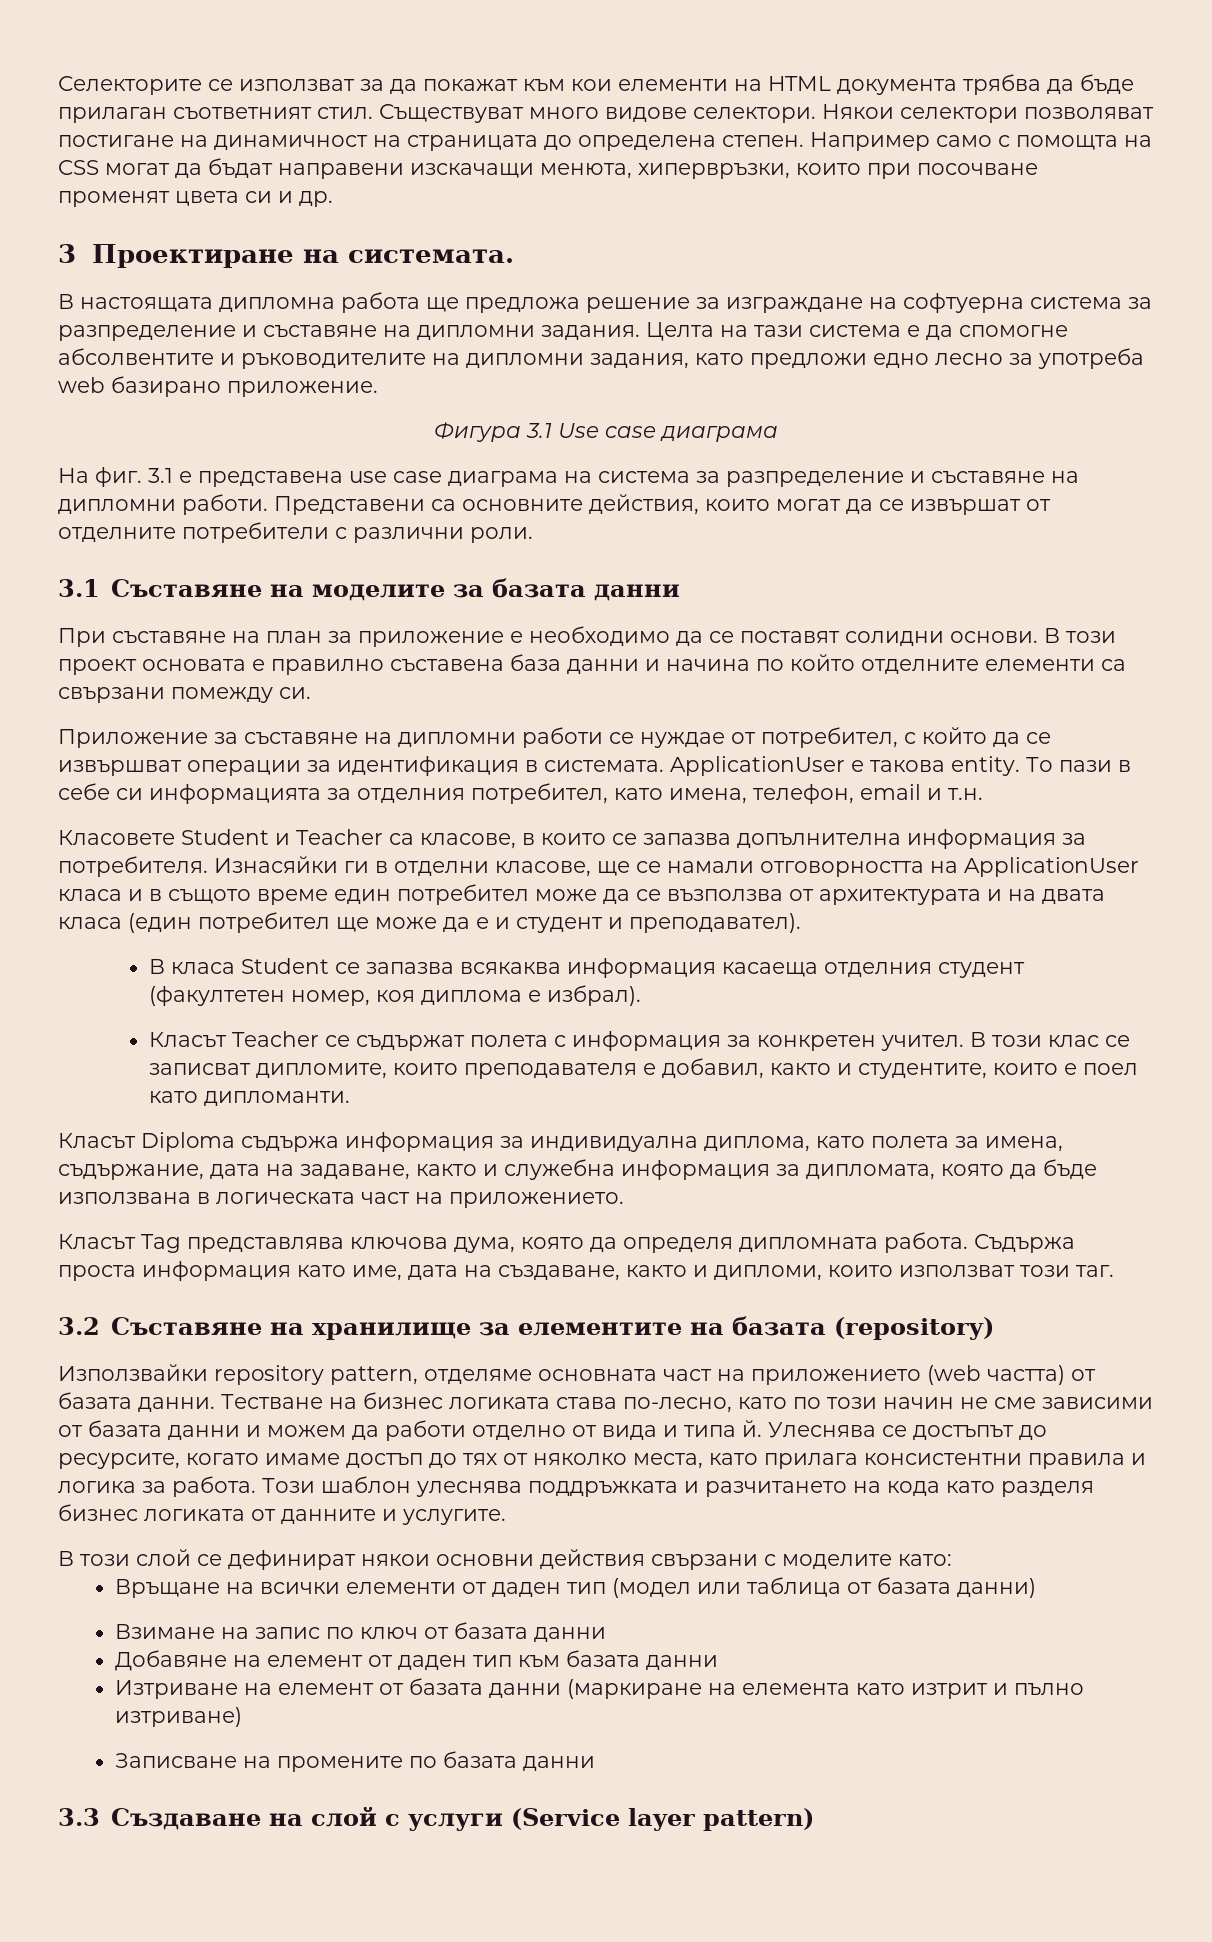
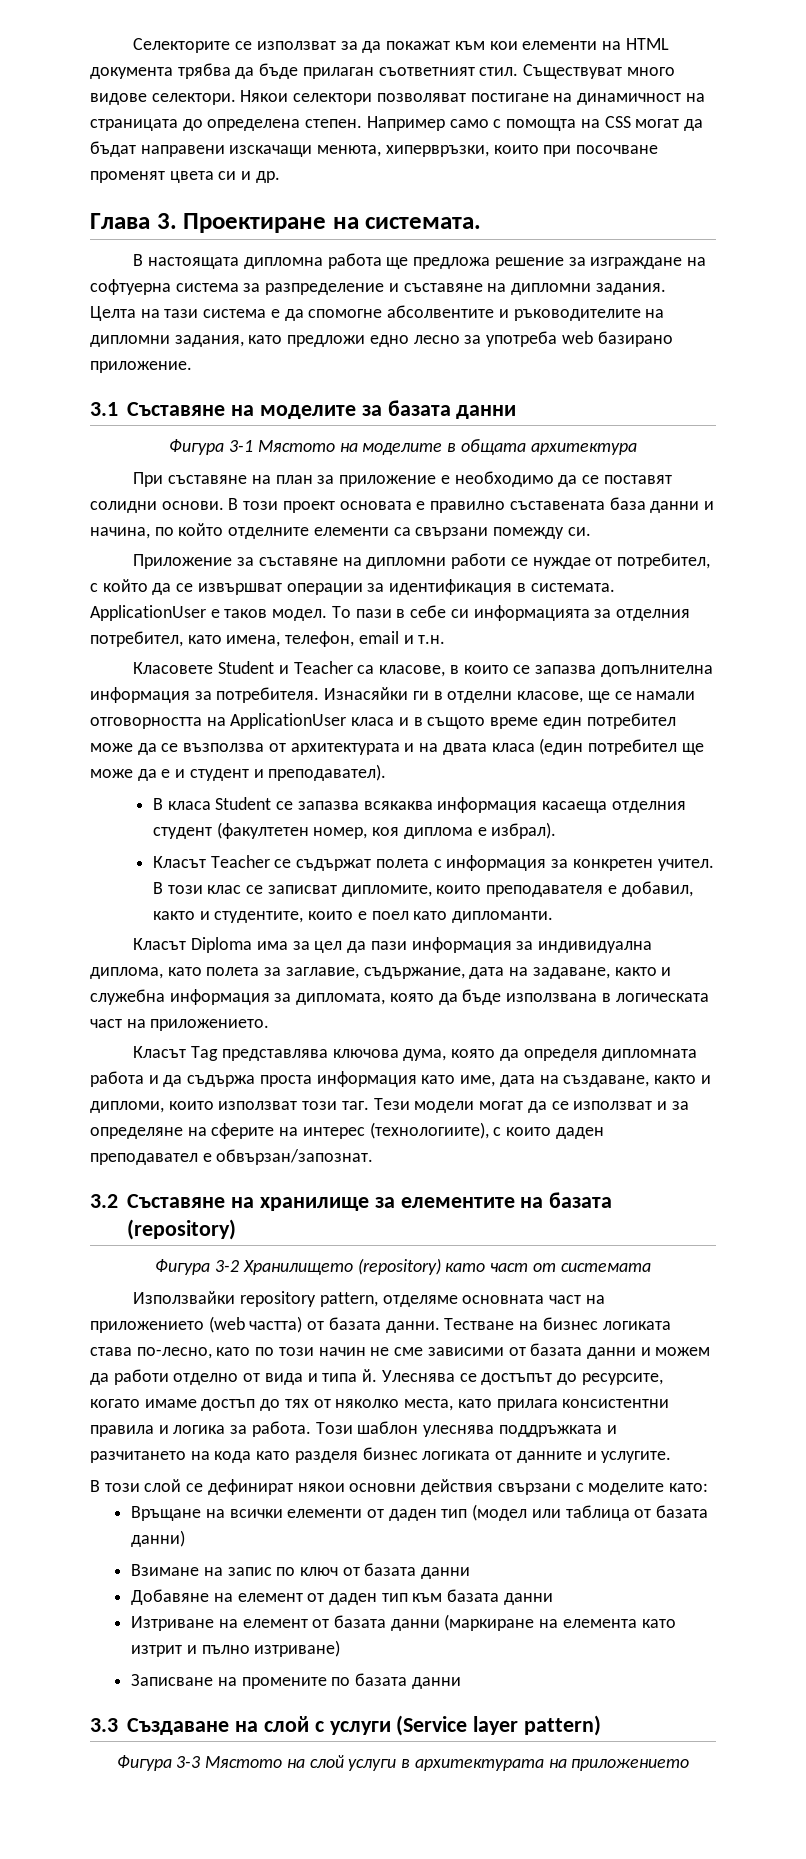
[58,244,76,263] 3 -> [90,213,177,229] Глава 3.
[434,422,778,442] [58,467,1079,487] [58,494,1051,515] [58,522,533,543] // Фигура 3.1 Use case диаграма // На фиг. 3.1 е представена use case диаграма на система за разпределение и съставяне на дипломни работи. Представени са основните действия, които могат да се извършат от отделните потребители с различни роли. -> (192, 367) none
(680, 592) none -> [169,439,637,455] // Фигура 3-1 Мястото на моделите в общата архитектура
[390,659,504,671] съставена -> [509,501,605,510] съставената
[666,659,750,671] начина -> [90,527,150,539] начина,
[870,756,1020,776] такова entity. -> [224,609,328,621] таков модел.
[241,1136,339,1152] съдържа -> [256,941,407,953] има за цел да пази
[985,1136,1063,1152] имена, -> [285,967,359,979] заглавие,
[884,1232,1075,1253] работа. Съдържа -> [90,1071,256,1087] работа и да съдържа
(1114, 1271) none -> [373,1098,689,1113] [90,1122,604,1139] [90,1149,374,1165] Тези модели могат да се използват и за определяне на сферите на интерес (технологиите), с които даден преподавател е обвързан/запознат.
(994, 1328) none -> [155,1258,651,1275] // Фигура 3-2 Хранилището (repository) като част от системата
(814, 1819) none -> [116,1755,690,1771] // Фигура 3-3 Мястото на слой услуги в архитектурата на приложението

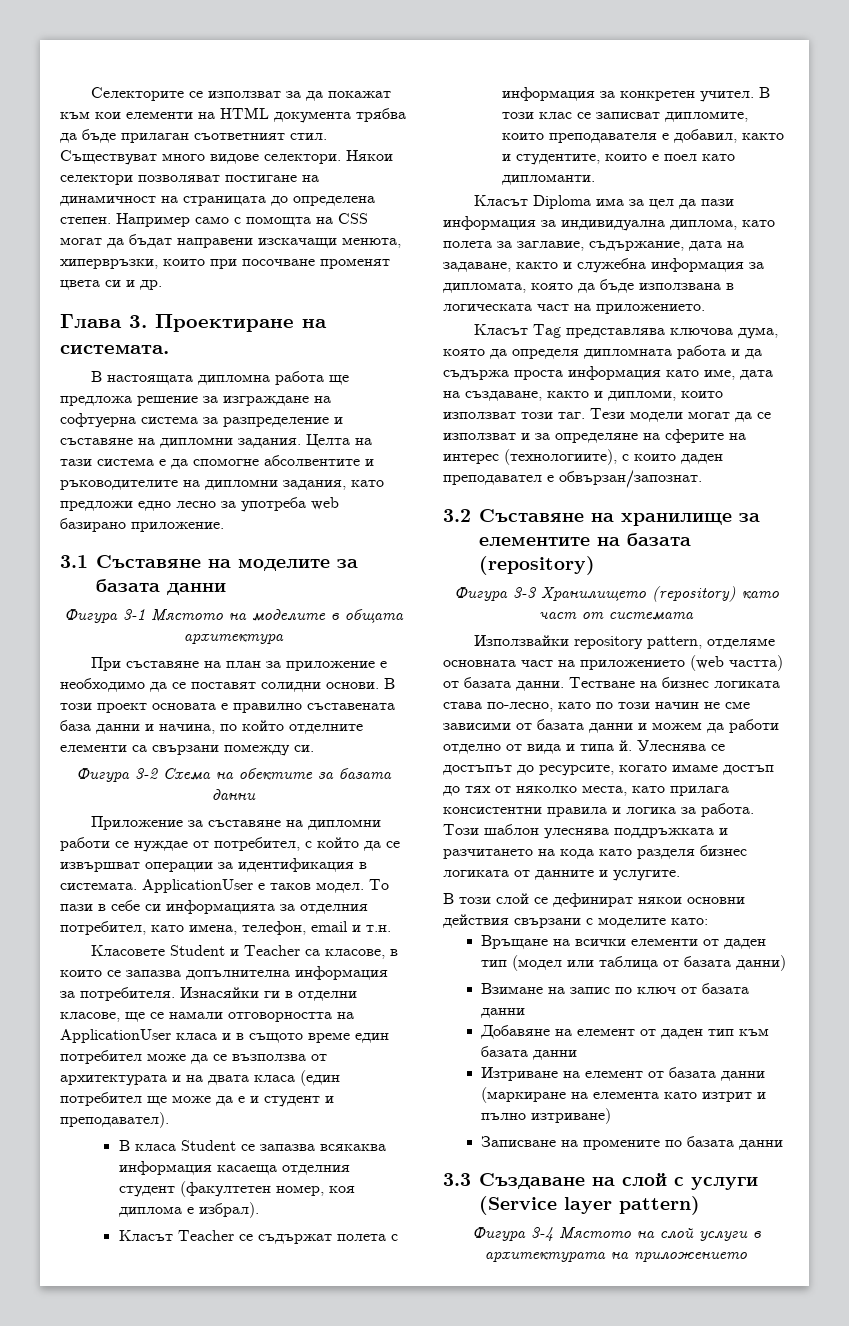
(591, 531) none -> [75,768,392,783] [211,789,256,800] // Фигура 3-2 Схема на обектите за базата данни
[215,1260,240,1272] 3-2 -> [512,587,536,598] 3-3
[176,1756,201,1768] 3-3 -> [530,1227,553,1241] 3-4

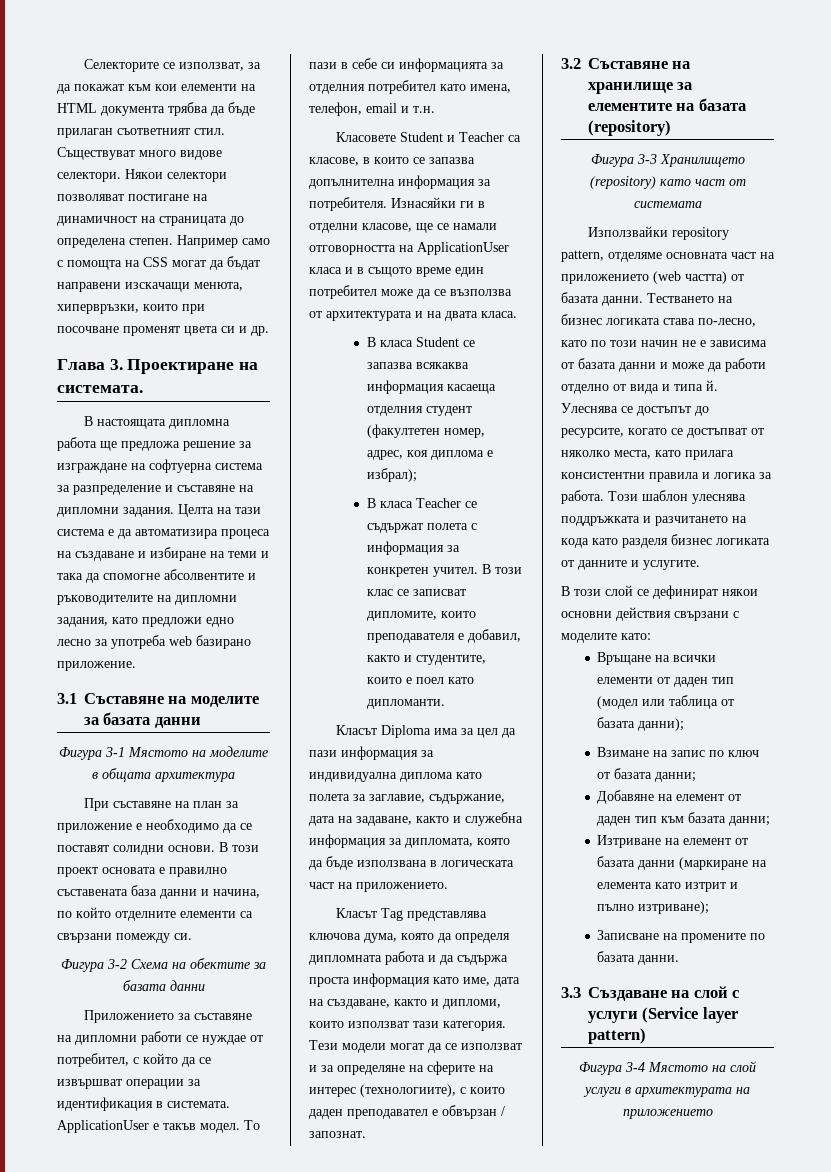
[208,91,282,98] използват -> [179,62,245,71] използват,
(188, 464) none -> [135,529,270,539] [57,547,269,561] [57,573,100,583] автоматизира процеса на създаване и избиране на теми и така да
[91,816,184,830] Приложение -> [84,1010,175,1023] Приложението
[270,883,311,890] таков -> [163,1123,196,1130] такъв
[60,921,146,935] потребител, -> [368,80,436,94] потребител
[254,1070,340,1086] [60,1092,334,1107] [60,1112,169,1128] класа (един потребител ще може да е и студент и преподавател). -> [481,311,517,318] класа.
(324, 1190) none -> [366,450,403,460] адрес,
[198,1202,259,1218] [118,1230,173,1241] избрал). // Класът -> [366,468,417,482] [366,498,413,508] избрал); // В класа
[670,219,737,230] диплома, -> [400,772,453,782] диплома
[521,412,585,419] този таг. -> [413,1021,506,1031] тази категория.
[559,470,702,488] обвързан/запознат. -> [442,1105,505,1119] [309,1131,366,1138] обвързан / запознат.
[569,677,635,688] Тестване -> [647,293,714,303] Тестването
[725,701,750,709] [443,722,511,730] сме зависими -> [700,340,767,347] е зависима
[652,722,702,730] можем -> [672,362,704,369] може
[672,764,774,775] [443,786,491,796] имаме достъп до тях -> [671,428,747,438] се достъпват
[736,955,787,971] данни) -> [638,718,685,731] данни);
[481,1008,526,1018] данни -> [655,772,697,782] данни;
[533,1050,578,1060] данни -> [729,816,771,826] данни;
[531,1108,612,1124] изтриване) -> [638,901,710,914] изтриване);
[739,1140,784,1150] данни -> [638,955,680,965] данни.

